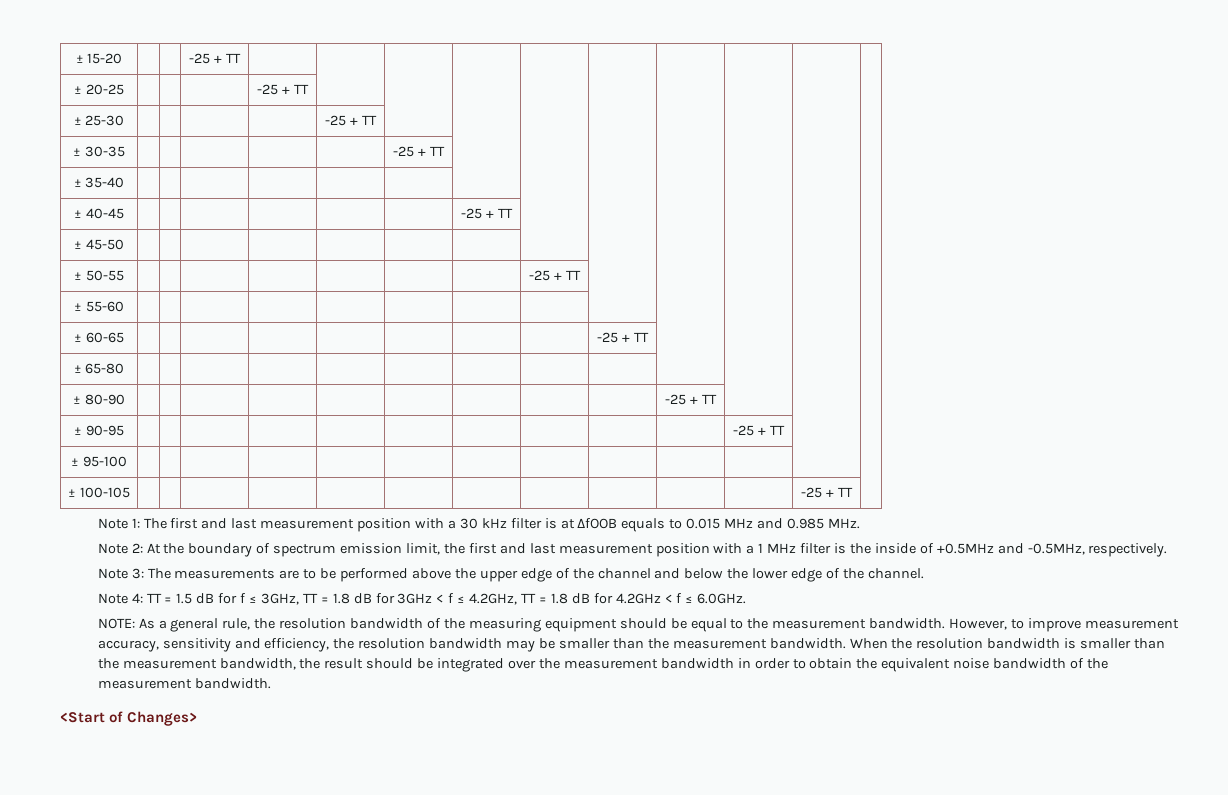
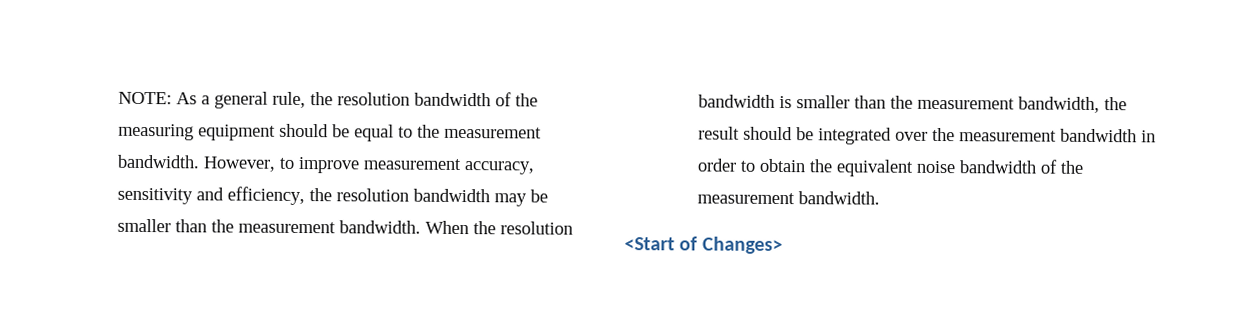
[75,53,123,64] [189,53,241,64] [74,84,124,95] [257,84,309,95] [73,115,125,126] [325,115,377,126] [73,146,125,157] [393,146,445,157] [73,177,125,188] [74,208,124,219] [461,208,513,219] [74,239,124,250] [74,270,124,281] [529,270,581,281] [74,301,124,312] [74,332,124,343] [597,332,649,343] [73,363,125,374] [73,394,125,405] [665,394,717,405] [74,425,124,436] [733,425,785,436] [71,456,127,467] [68,487,130,498] [801,487,853,498] [97,518,860,532] [97,543,1168,557] [97,568,924,582] [97,593,747,605] ± 15-20 | | | -25 + TT | | | | | | | | | | // ± 20-25 | | | | -25 + TT | | | | | | | | | // ± 25-30 | | | | | -25 + TT | | | | | | | | // ± 30-35 | | | | | | -25 + TT | | | | | | | // ± 35-40 | | | | | | | | | | | | | // ± 40-45 | | | | | | | -25 + TT | | | | | | // ± 45-50 | | | | | | | | | | | | | // ± 50-55 | | | | | | | | -25 + TT | | | | | // ± 55-60 | | | | | | | | | | | | | // ± 60-65 | | | | | | | | | -25 + TT | | | | // ± 65-80 | | | | | | | | | | | | | // ± 80-90 | | | | | | | | | | -25 + TT | | | // ± 90-95 | | | | | | | | | | | -25 + TT | | // ± 95-100 | | | | | | | | | | | | | // ± 100-105 | | | | | | | | | | | | -25 + TT | // Note 1: The first and last measurement position with a 30 kHz filter is at ΔfOOB equals to 0.015 MHz and 0.985 MHz. // Note 2: At the boundary of spectrum emission limit, the first and last measurement position with a 1 MHz filter is the inside of +0.5MHz and -0.5MHz, respectively. // Note 3: The measurements are to be performed above the upper edge of the channel and below the lower edge of the channel. // Note 4: TT = 1.5 dB for f ≤ 3GHz, TT = 1.8 dB for 3GHz < f ≤ 4.2GHz, TT = 1.8 dB for 4.2GHz < f ≤ 6.0GHz. // -> (117, 98) none

